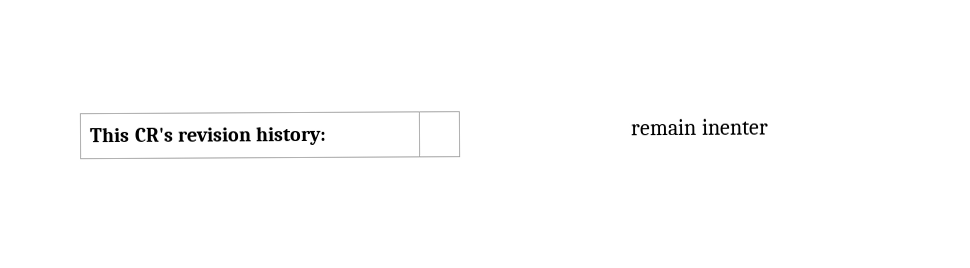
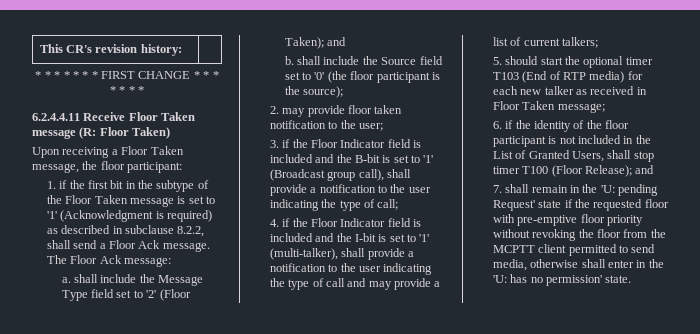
[630,118,769,136] remain inenter -> [35,71,219,79] [109,86,145,94] [32,112,196,121] [32,127,171,139] [32,146,184,158] [32,161,183,173] [46,180,209,192] [46,195,216,207] [46,210,212,222] [46,225,205,237] [46,240,210,252] [46,255,171,267] [61,274,204,286] [61,289,191,301] [284,37,347,49] [284,56,443,65] [284,71,440,83] [284,86,344,98] [269,105,403,117] [269,120,383,131] [269,139,422,148] [269,154,434,163] [269,169,411,181] [269,184,431,196] [269,199,399,211] [269,218,422,227] [269,233,430,242] [269,248,414,260] [269,263,433,275] [269,278,441,290] [492,37,598,48] [492,56,653,68] [492,71,643,83] [492,86,647,95] [492,101,605,113] [492,120,630,132] [492,135,651,147] [492,150,654,162] [492,165,655,177] [492,184,659,196] [492,199,669,211] [492,214,643,226] [492,229,666,241] [492,244,656,256] [492,259,664,271] [492,274,632,286] * * * * * * * FIRST CHANGE * * * * * * * // 6.2.4.4.11 Receive Floor Taken message (R: Floor Taken) // Upon receiving a Floor Taken message, the floor participant: // 1. if the first bit in the subtype of the Floor Taken message is set to '1' (Acknowledgment is required) as described in subclause 8.2.2, shall send a Floor Ack message. The Floor Ack message: // a. shall include the Message Type field set to '2' (Floor Taken); and // b. shall include the Source field set to '0' (the floor participant is the source); // 2. may provide floor taken notification to the user; // 3. if the Floor Indicator field is included and the B-bit is set to '1' (Broadcast group call), shall provide a notification to the user indicating the type of call; // 4. if the Floor Indicator field is included and the I-bit is set to '1' (multi-talker), shall provide a notification to the user indicating the type of call and may provide a list of current talkers; // 5. should start the optional timer T103 (End of RTP media) for each new talker as received in Floor Taken message; // 6. if the identity of the floor participant is not included in the List of Granted Users, shall stop timer T100 (Floor Release); and // 7. shall remain in the 'U: pending Request' state if the requested floor with pre-emptive floor priority without revoking the floor from the MCPTT client permitted to send media, otherwise shall enter in the 'U: has no permission' state.

